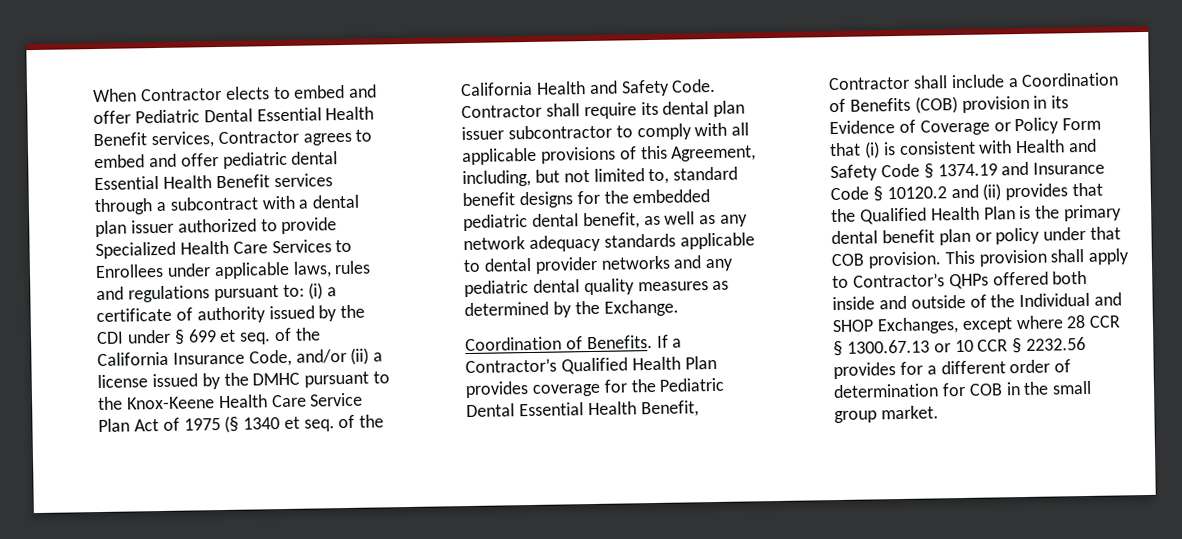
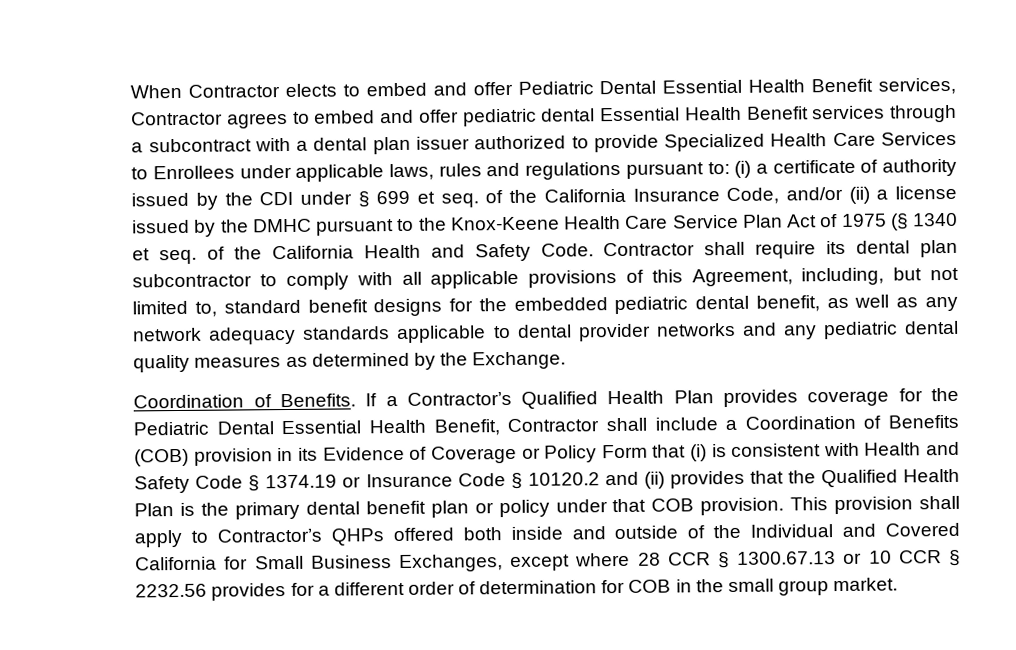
[461,126,505,141] issuer -> (958, 248) none
[1001,161,1030,176] and -> [342,476,362,488] or
[832,319,875,333] SHOP -> [885,522,961,537] [135,555,392,571] Covered California for Small Business

